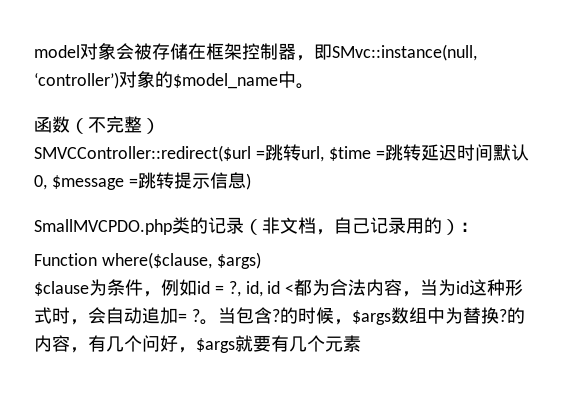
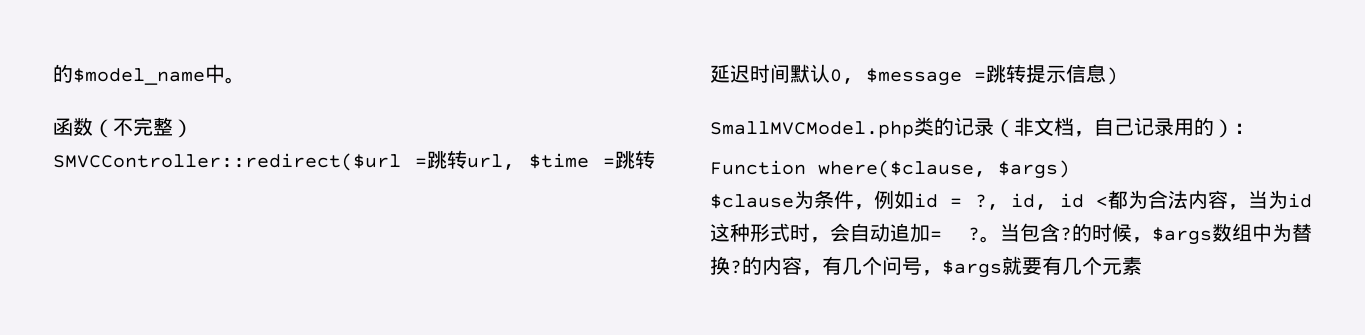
[34,43,477,61] [34,71,155,89] model对象会被存储在框架控制器，即SMvc::instance(null, ‘controller’)对象 -> (53, 73) none
[34,219,172,235] SmallMVCPDO.php -> [710,121,914,138] SmallMVCModel.php
[160,335,178,352] 好 -> [902,257,922,275] 号

